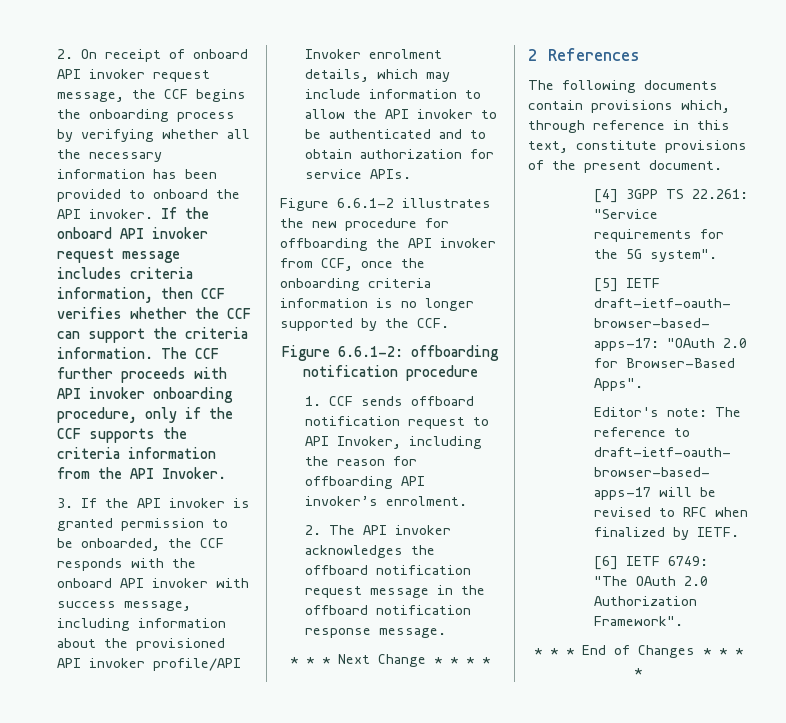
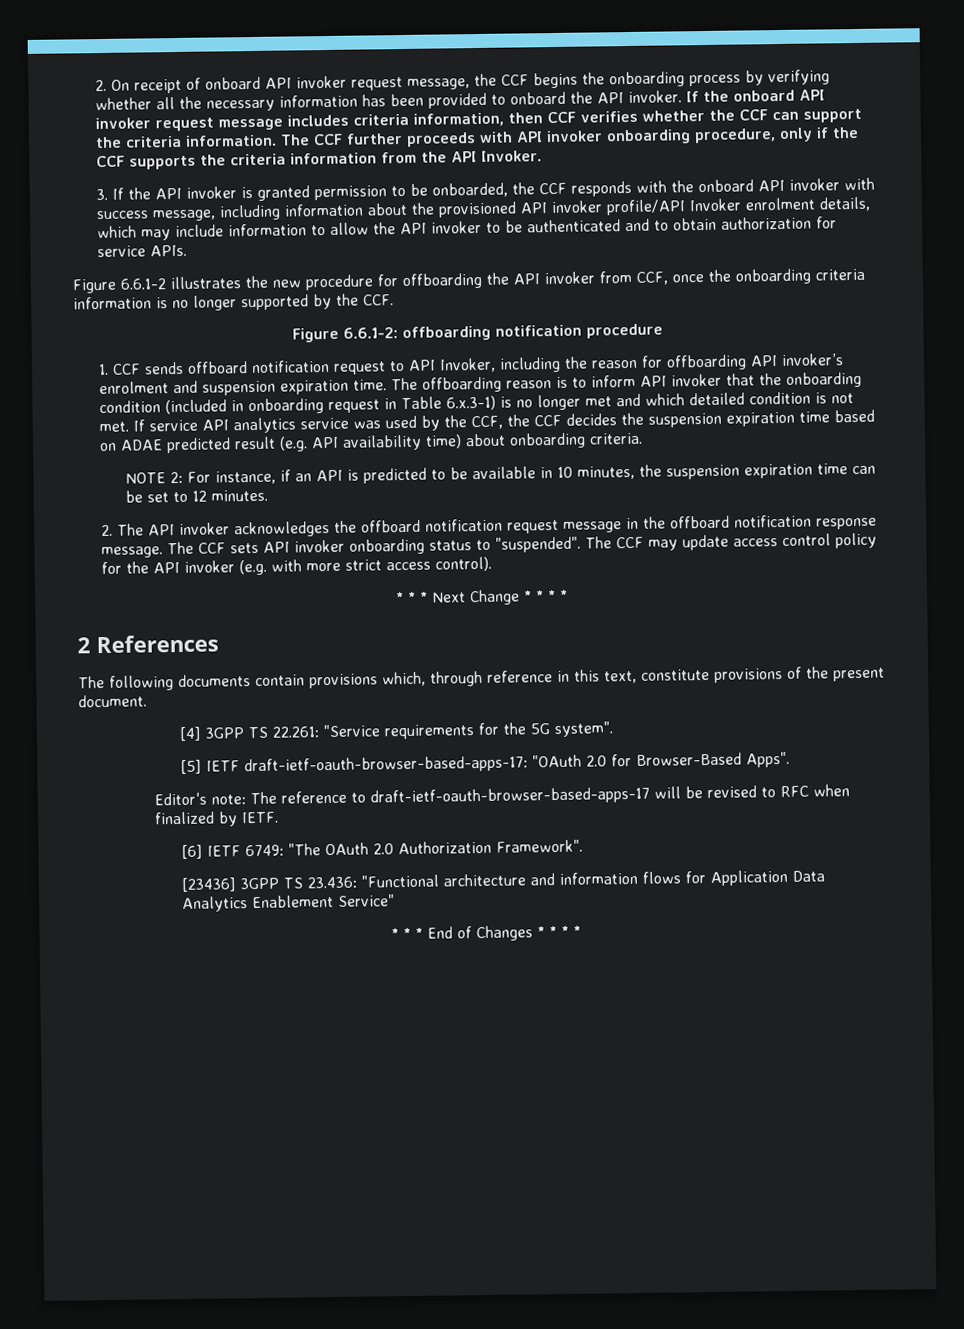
[386,496,468,506] enrolment. -> [99,371,863,396] [99,391,855,415] [99,409,876,434] [100,432,644,454] [125,463,877,485] [125,489,269,503] enrolment and suspension expiration time. The offboarding reason is to inform API invoker that the onboarding condition (included in onboarding request in Table 6.x.3-1) is no longer met and which detailed condition is not met. If service API analytics service was used by the CCF, the CCF decides the suspension expiration time based on ADAE predicted result (e.g. API availability time) about onboarding criteria. // NOTE 2: For instance, if an API is predicted to be available in 10 minutes, the suspension expiration time can be set to 12 minutes.
(447, 633) none -> [167,532,878,555] [101,556,493,576] The CCF sets API invoker onboarding status to "suspended". The CCF may update access control policy for the API invoker (e.g. with more strict access control).
(683, 621) none -> [180,869,825,893] [181,894,395,913] // [23436] 3GPP TS 23.436: "Functional architecture and information flows for Application Data Analytics Enablement Service"

